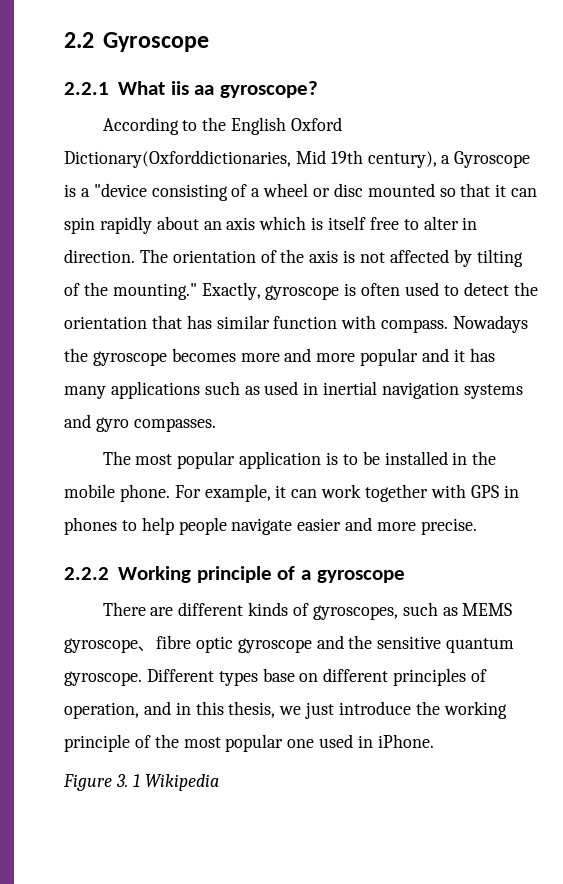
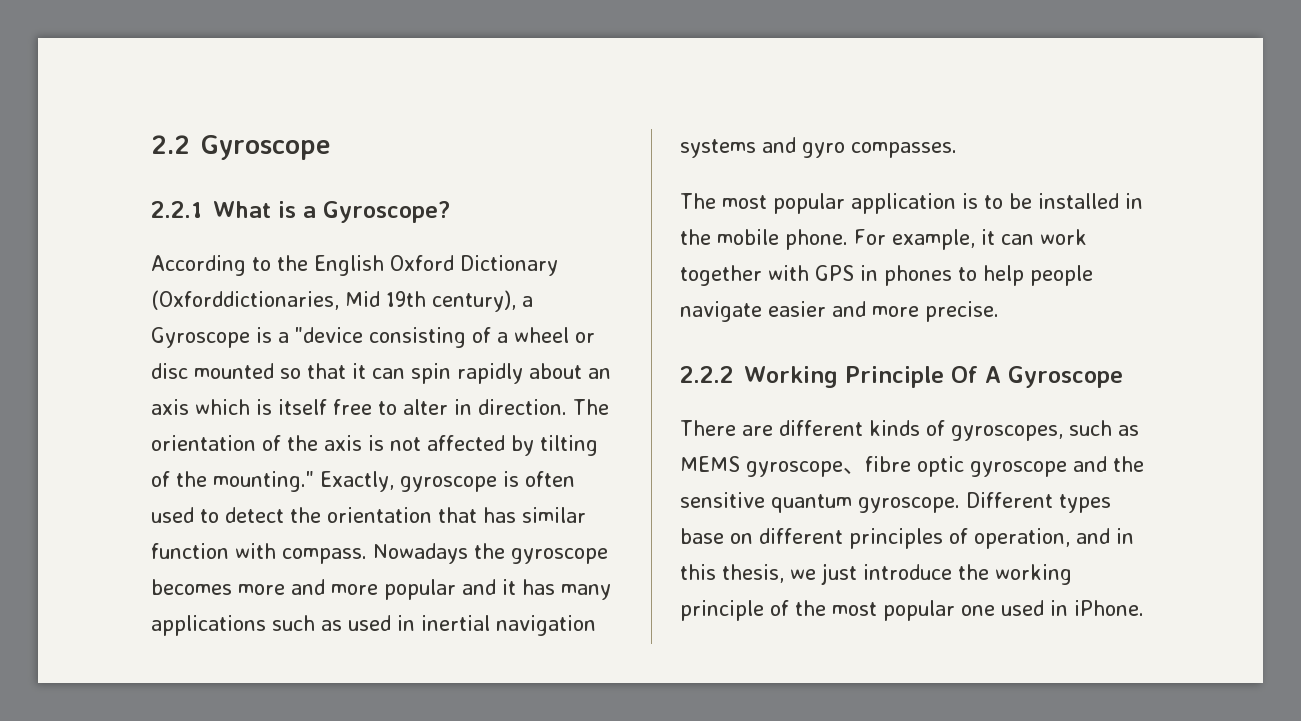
[170,81,319,98] iis aa gyroscope? -> [278,201,450,223] is a Gyroscope?
[64,150,291,168] Dictionary(Oxforddictionaries, -> [460,255,558,276] [151,290,339,310] Dictionary (Oxforddictionaries,
[196,566,405,583] principle of a gyroscope -> [844,366,1123,388] Principle Of A Gyroscope
[63,774,219,791] // Figure 3. 1 Wikipedia -> (1144, 608) none

